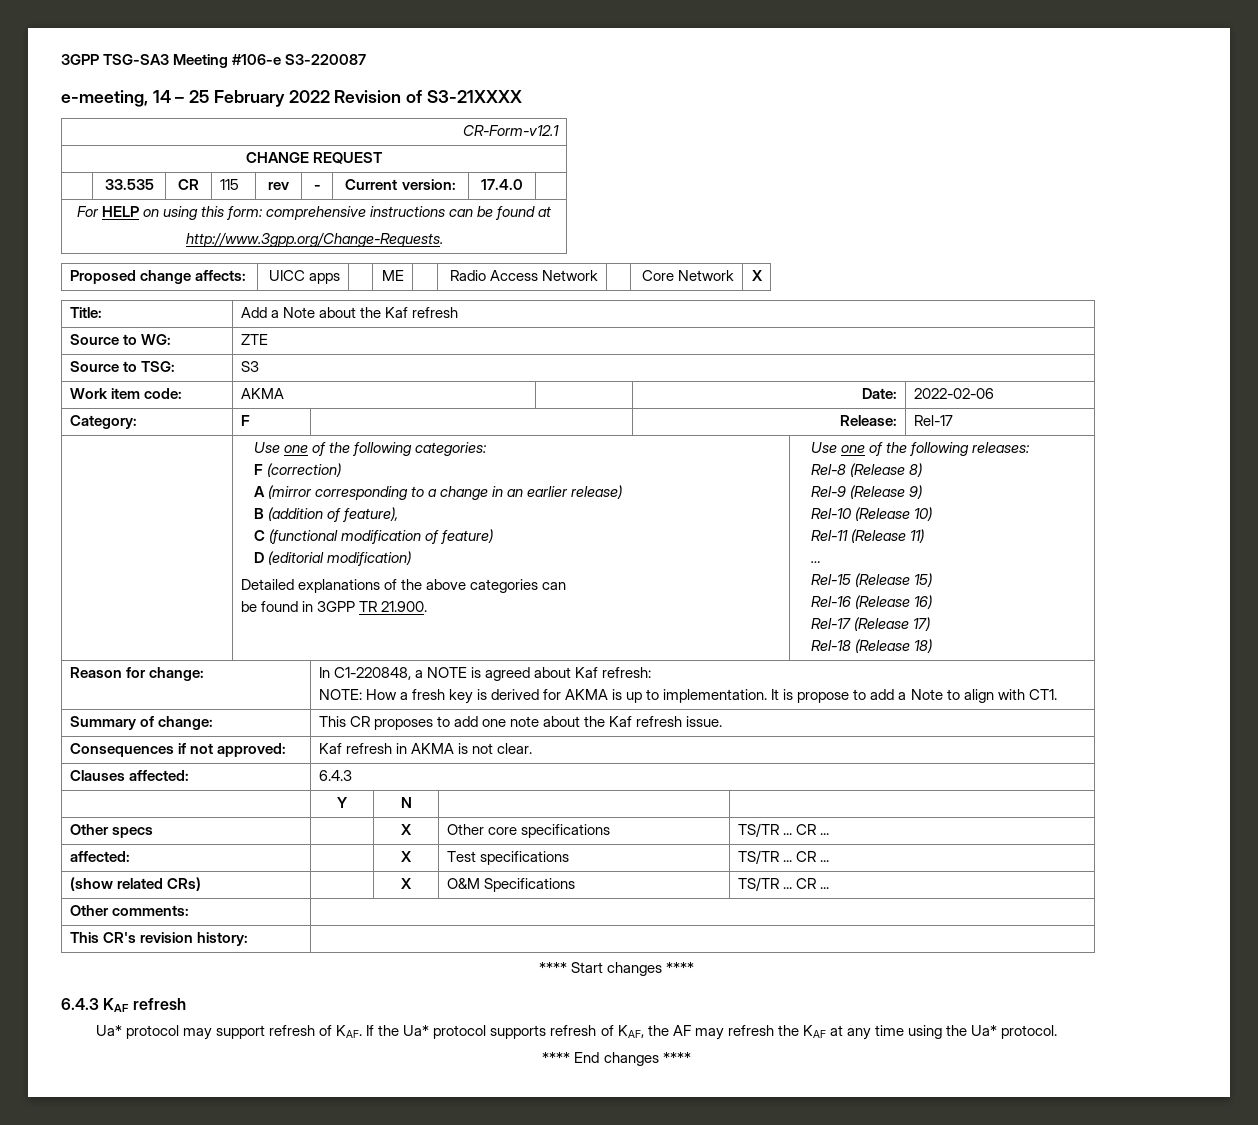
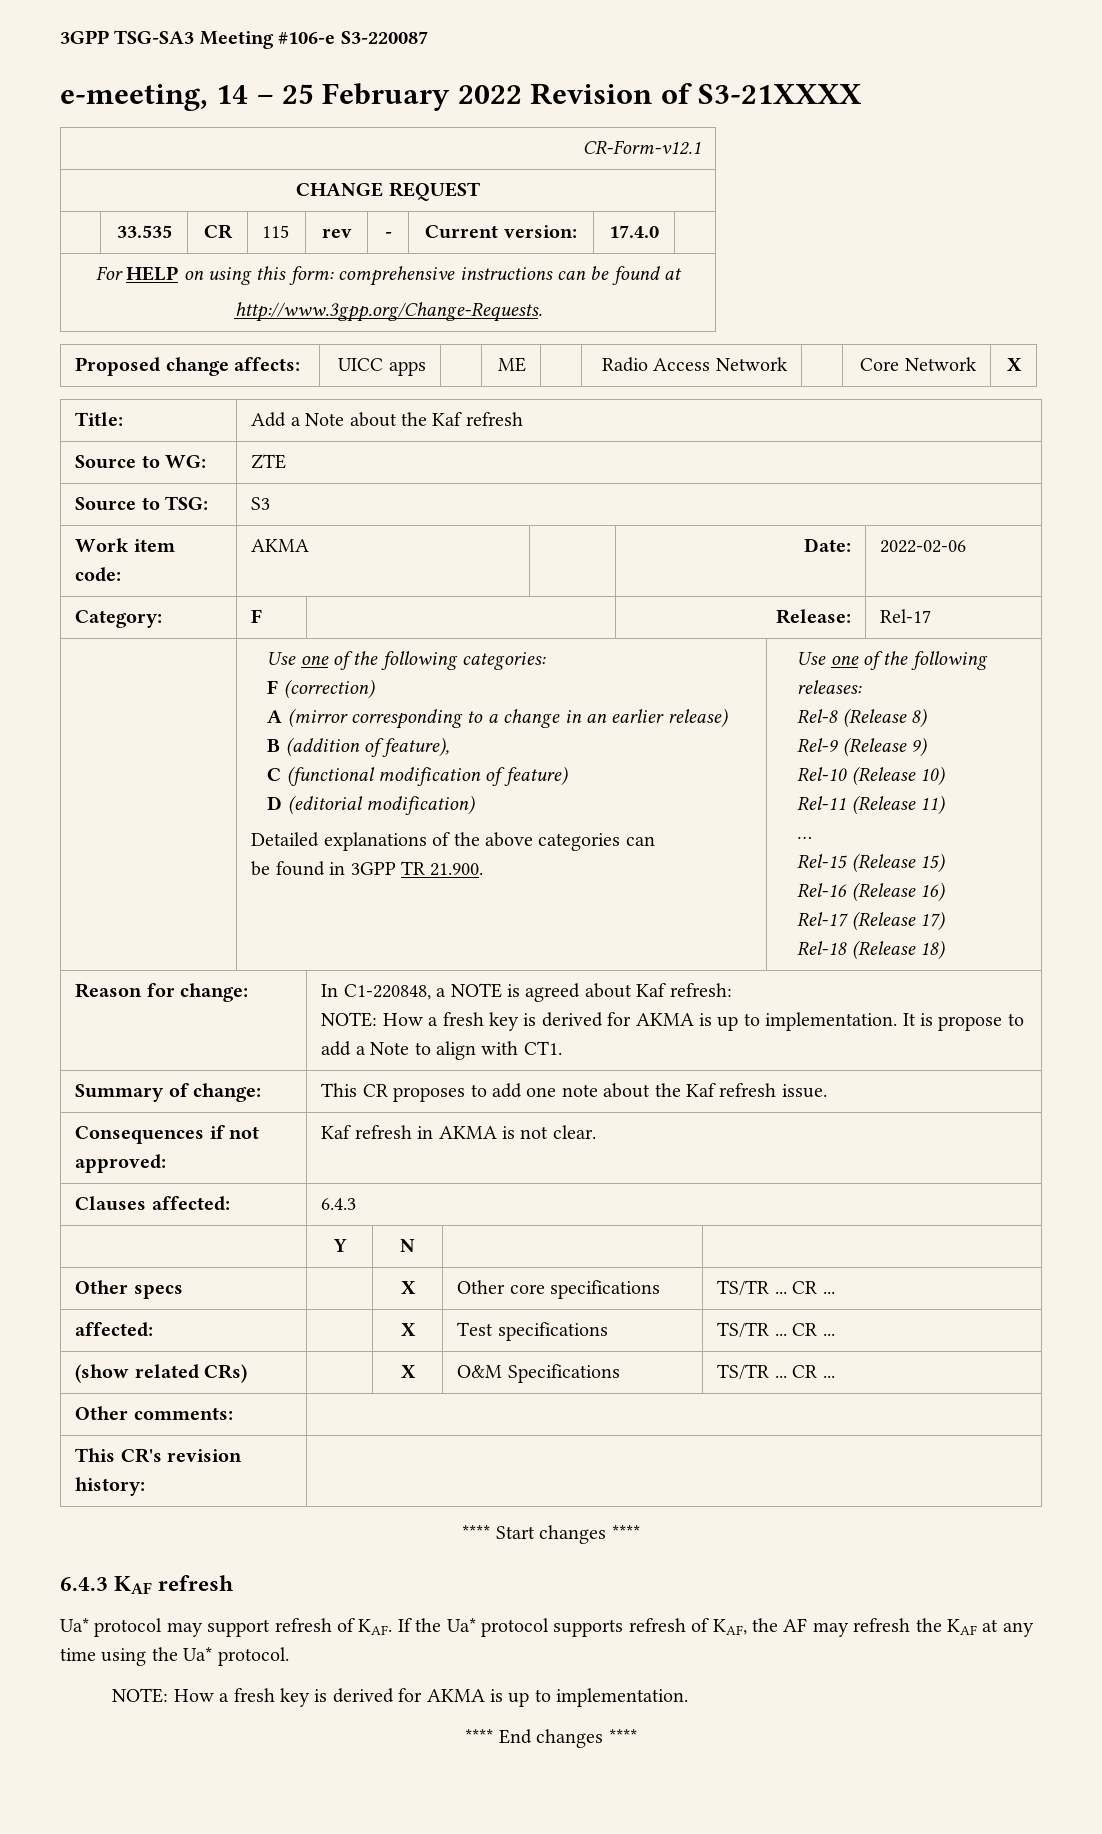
(1058, 1032) none -> [112,1688,689,1707] // NOTE: How a fresh key is derived for AKMA is up to implementation.

